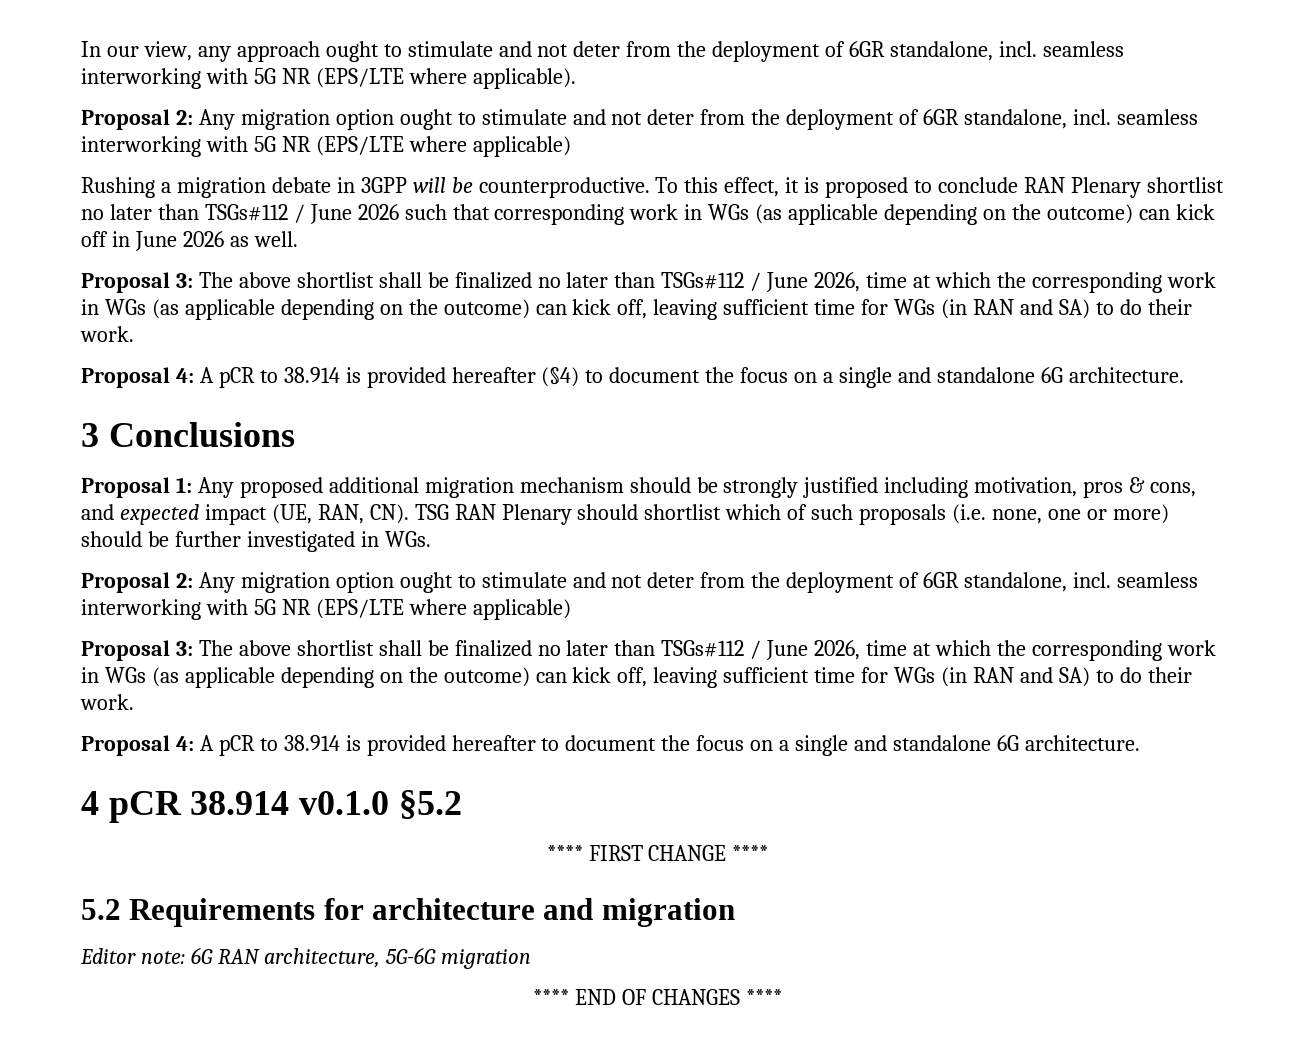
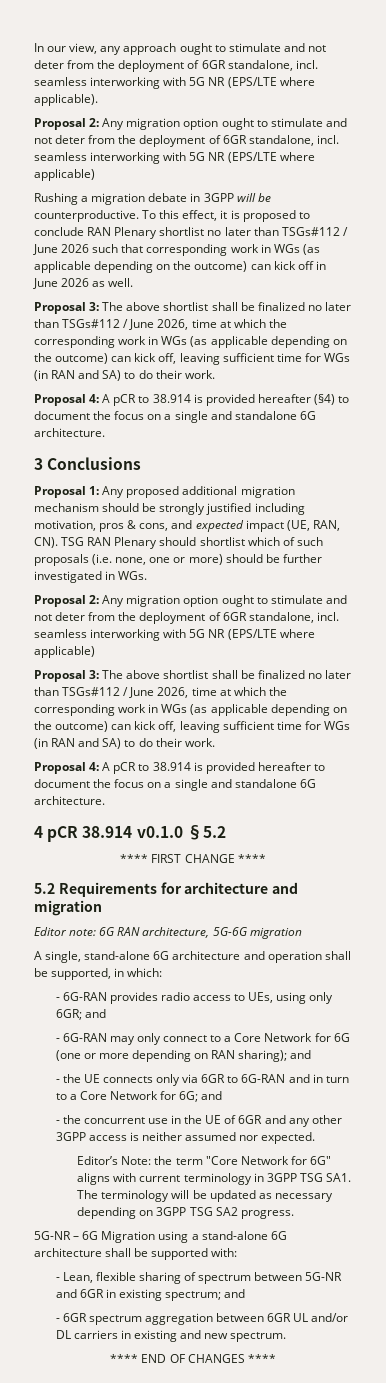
(531, 959) none -> [34,951,351,963] [34,968,163,980] [55,992,334,1004] [55,1009,106,1020] [55,1033,350,1045] [55,1050,312,1062] [55,1074,349,1086] [55,1091,223,1102] [55,1115,342,1127] [55,1132,316,1144] [77,1156,331,1165] [77,1173,351,1185] [77,1190,333,1202] [77,1207,294,1219] [34,1231,287,1243] [34,1248,238,1260] [55,1272,343,1284] [55,1289,246,1301] [55,1313,349,1325] [55,1330,287,1342] // A single, stand-alone 6G architecture and operation shall be supported, in which: // - 6G-RAN provides radio access to UEs, using only 6GR; and // - 6G-RAN may only connect to a Core Network for 6G (one or more depending on RAN sharing); and // - the UE connects only via 6GR to 6G-RAN and in turn to a Core Network for 6G; and // - the concurrent use in the UE of 6GR and any other 3GPP access is neither assumed nor expected. // Editor’s Note: the term "Core Network for 6G" aligns with current terminology in 3GPP TSG SA1. The terminology will be updated as necessary depending on 3GPP TSG SA2 progress. // 5G-NR – 6G Migration using a stand-alone 6G architecture shall be supported with: // - Lean, flexible sharing of spectrum between 5G-NR and 6GR in existing spectrum; and // - 6GR spectrum aggregation between 6GR UL and/or DL carriers in existing and new spectrum.

